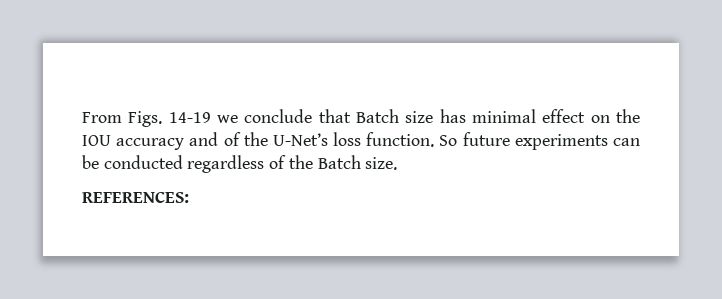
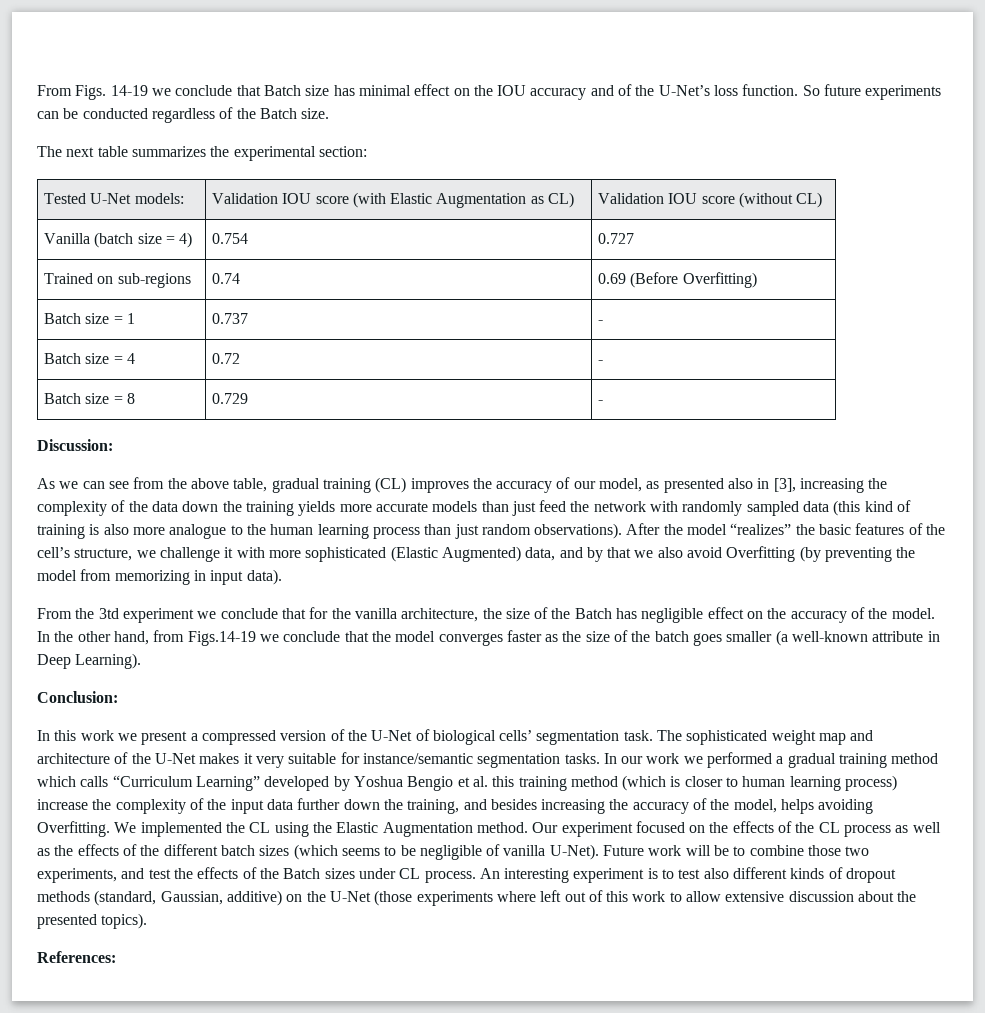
[82,192,189,203] REFERENCES: -> [37,146,367,161] [43,193,184,204] [211,192,575,208] [597,192,823,208] [43,232,193,248] [211,233,248,244] [597,233,634,244] [43,273,191,288] [211,273,240,284] [597,272,757,288] [43,313,135,324] [211,313,248,324] [597,320,603,324] [43,353,135,364] [211,353,240,364] [597,360,603,364] [43,393,135,404] [211,393,248,404] [597,400,603,404] [37,439,113,451] [37,477,888,493] [37,500,912,516] [37,523,946,539] [37,546,916,562] [37,569,282,585] [37,607,935,623] [37,630,940,646] [37,653,142,669] [37,691,118,703] [37,729,874,745] [37,752,939,768] [37,775,898,791] [37,798,874,814] [37,821,941,837] [37,844,870,860] [37,867,897,883] [37,890,917,906] [37,913,148,929] [37,951,116,963] The next table summarizes the experimental section: // Tested U-Net models: | Validation IOU score (with Elastic Augmentation as CL) | Validation IOU score (without CL) // Vanilla (batch size = 4) | 0.754 | 0.727 // Trained on sub-regions | 0.74 | 0.69 (Before Overfitting) // Batch size = 1 | 0.737 | - // Batch size = 4 | 0.72 | - // Batch size = 8 | 0.729 | - // Discussion: // As we can see from the above table, gradual training (CL) improves the accuracy of our model, as presented also in [3], increasing the complexity of the data down the training yields more accurate models than just feed the network with randomly sampled data (this kind of training is also more analogue to the human learning process than just random observations). After the model “realizes” the basic features of the cell’s structure, we challenge it with more sophisticated (Elastic Augmented) data, and by that we also avoid Overfitting (by preventing the model from memorizing in input data). // From the 3td experiment we conclude that for the vanilla architecture, the size of the Batch has negligible effect on the accuracy of the model. In the other hand, from Figs.14-19 we conclude that the model converges faster as the size of the batch goes smaller (a well-known attribute in Deep Learning). // Conclusion: // In this work we present a compressed version of the U-Net of biological cells’ segmentation task. The sophisticated weight map and architecture of the U-Net makes it very suitable for instance/semantic segmentation tasks. In our work we performed a gradual training method which calls “Curriculum Learning” developed by Yoshua Bengio et al. this training method (which is closer to human learning process) increase the complexity of the input data further down the training, and besides increasing the accuracy of the model, helps avoiding Overfitting. We implemented the CL using the Elastic Augmentation method. Our experiment focused on the effects of the CL process as well as the effects of the different batch sizes (which seems to be negligible of vanilla U-Net). Future work will be to combine those two experiments, and test the effects of the Batch sizes under CL process. An interesting experiment is to test also different kinds of dropout methods (standard, Gaussian, additive) on the U-Net (those experiments where left out of this work to allow extensive discussion about the presented topics). // References:

